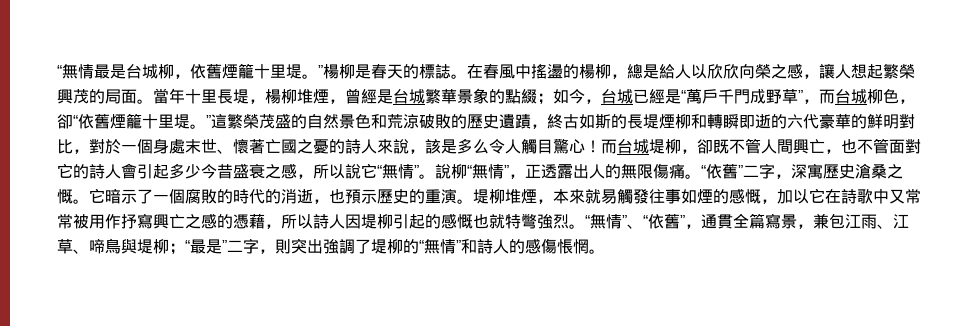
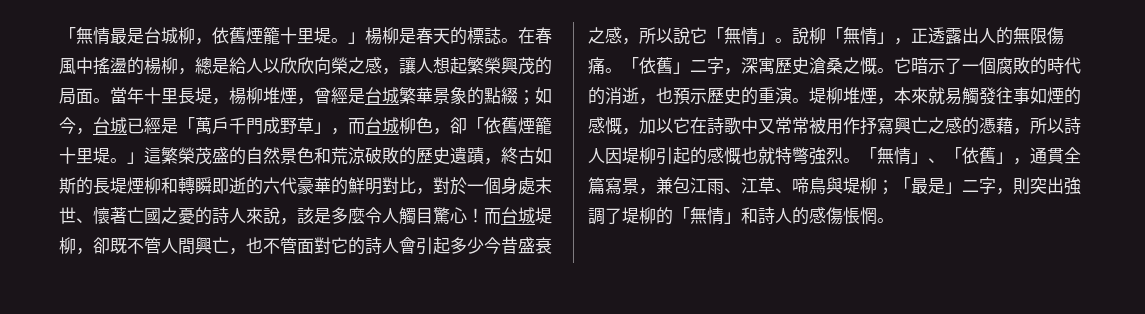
[57,65,62,77] “ -> [59,27,76,42] 「
[318,65,323,77] ” -> [348,32,365,44] 」
[681,90,686,102] “ -> [178,117,195,132] 「
[798,90,803,102] ” -> [314,122,331,134] 」
[73,113,211,129] “依舊煙籠十里堤。” -> [467,116,552,134] [59,147,144,164] 「依舊煙籠十里堤。」
[473,139,489,154] 么 -> [348,207,365,224] 麼
[377,164,509,179] “無情”。說柳“無情” -> [707,27,894,45] 「無情」。說柳「無情」
[701,164,743,179] “依舊” -> [622,57,690,74] 「依舊」
[585,214,685,229] “無情”、“依舊” -> [860,147,1013,165] 「無情」、「依舊」
[185,239,227,254] “最是” -> [894,177,962,194] 「最是」
[419,239,461,254] “無情” -> [673,207,741,225] 「無情」

